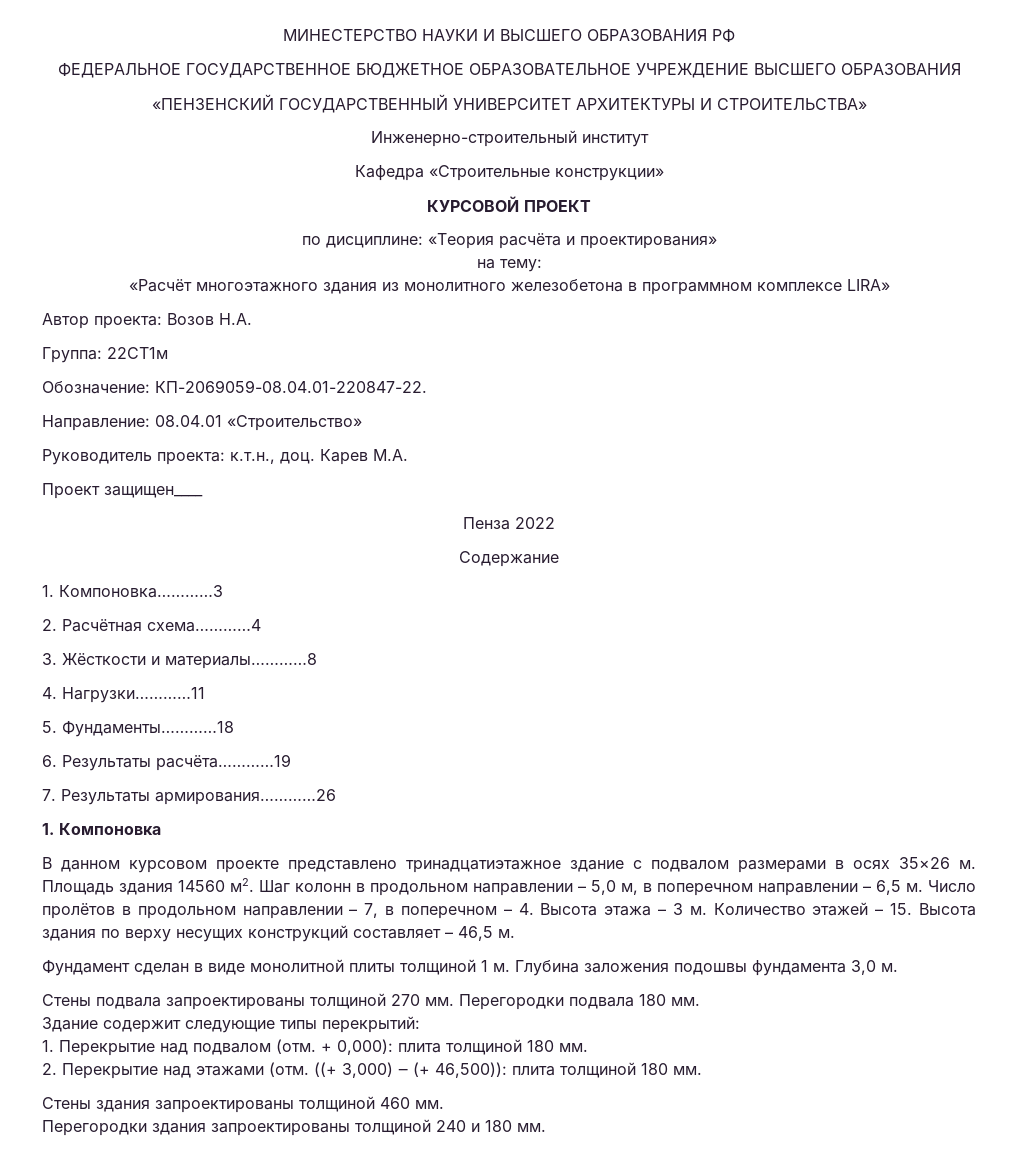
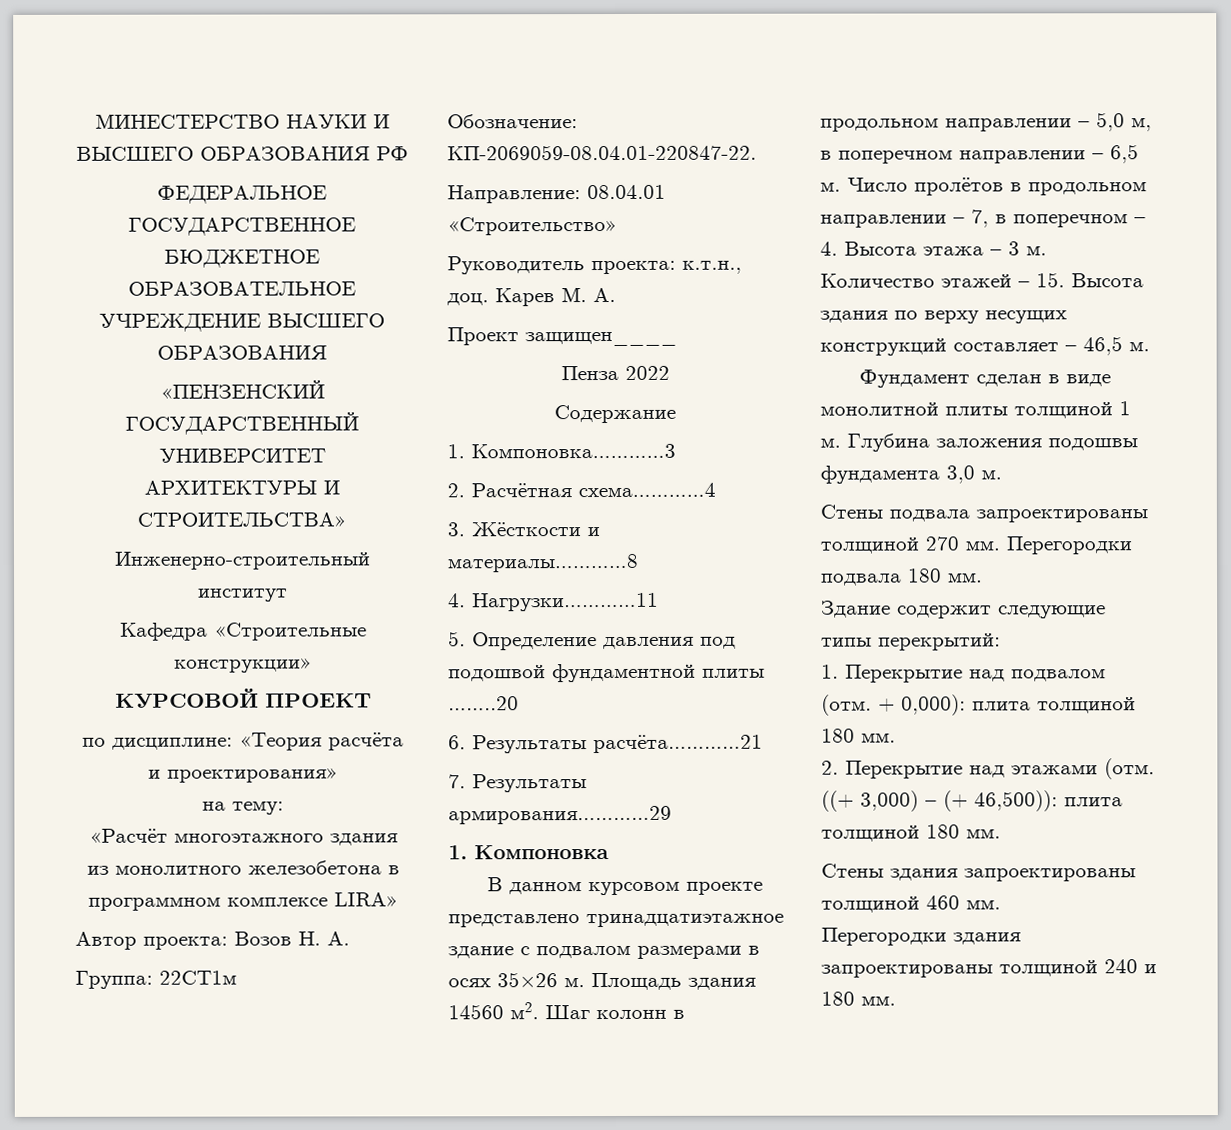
[219,313,252,325] Н.А. -> [298,931,350,946] Н. А.
[373,449,408,461] М.А. -> [561,287,616,303] М. А.
[62,720,234,737] Фундаменты…………18 -> [472,632,736,651] [448,663,765,683] [448,696,519,711] Определение давления под подошвой фундаментной плиты ……..20
[156,754,291,771] расчёта…………19 -> [593,734,763,754] расчёта…………21
[155,789,336,805] армирования…………26 -> [448,805,672,825] армирования…………29

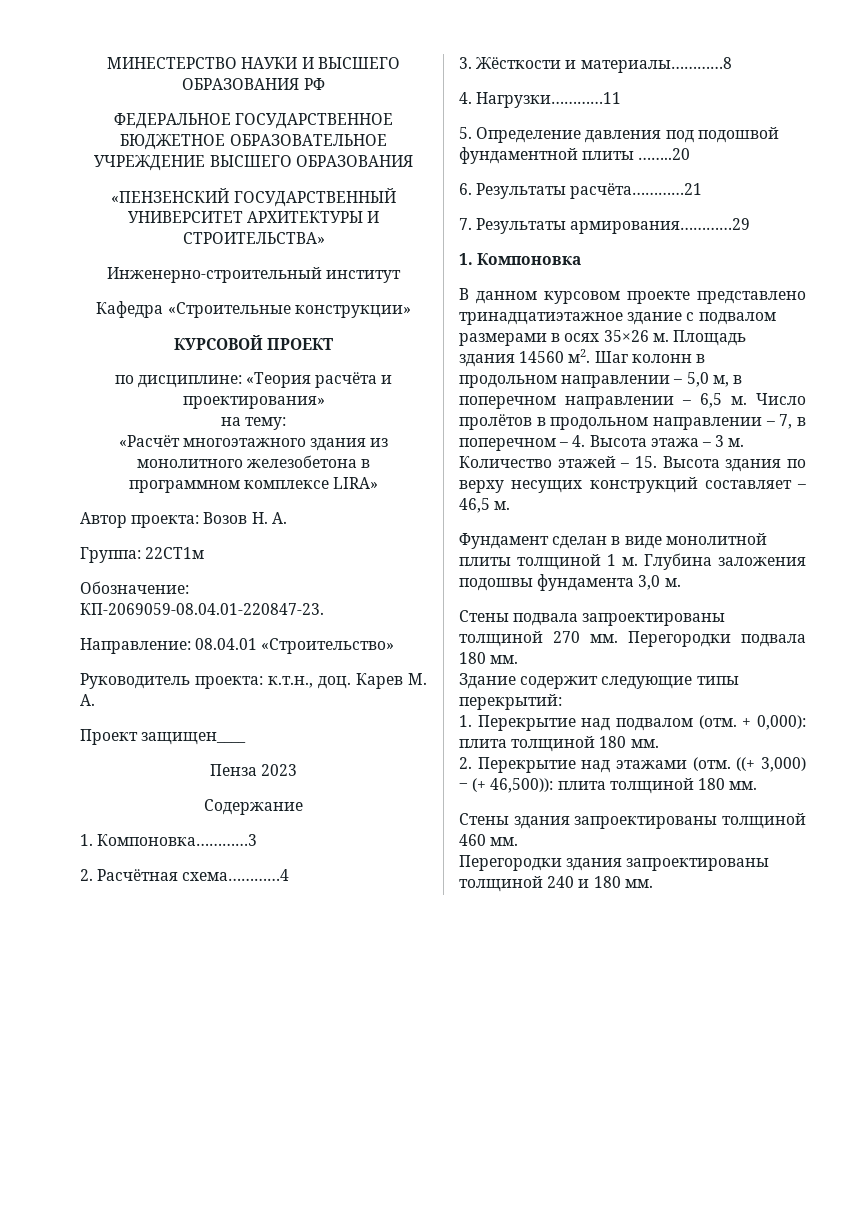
[447,144,757,161] КП-2069059-08.04.01-220847-22. -> [80,603,324,615] КП-2069059-08.04.01-220847-23.
[624,365,670,380] 2022 -> [261,764,298,776] 2023

